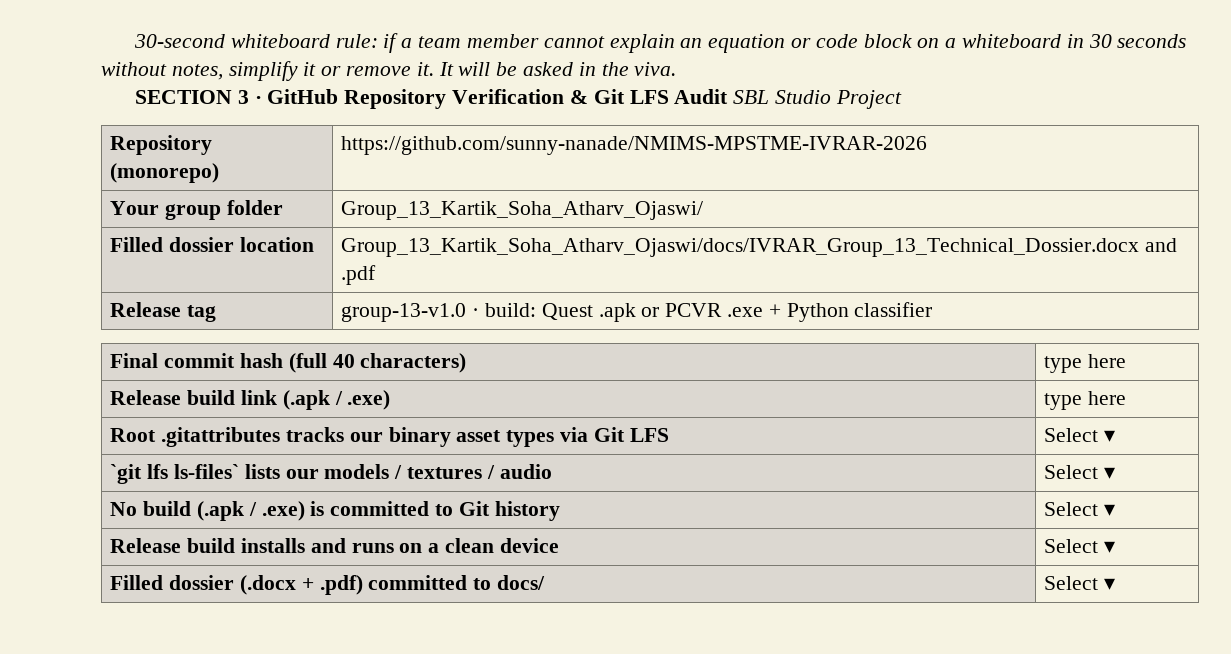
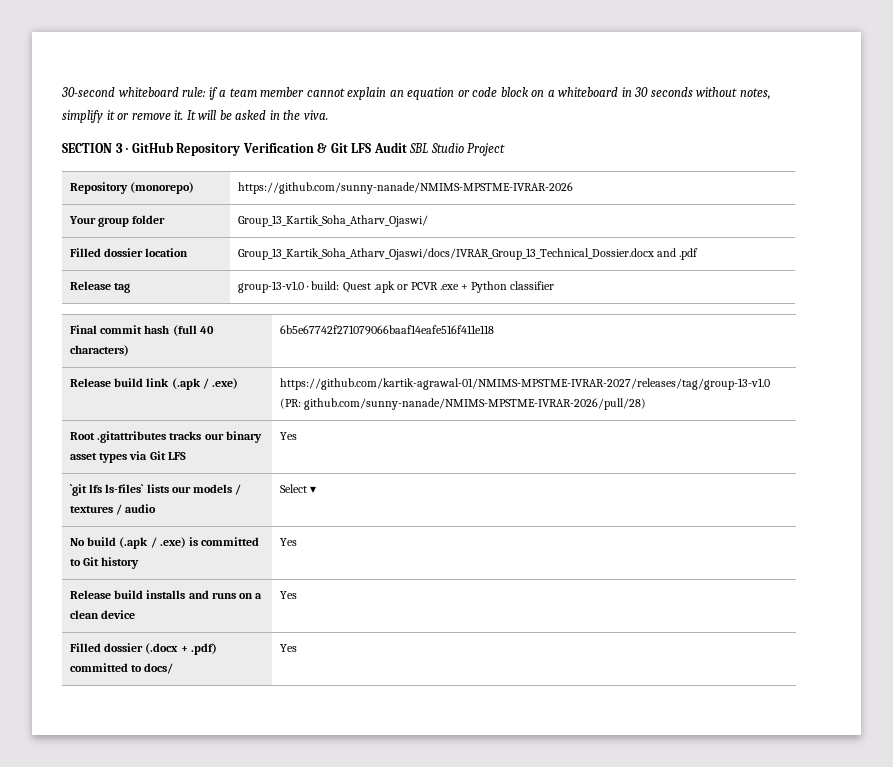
[1044,354,1127,373] type here -> [280,325,495,335] 6b5e67742f271079066baaf14eafe516f411e118
[1044,391,1127,410] type here -> [280,378,771,390] [280,398,647,410] https://github.com/kartik-agrawal-01/NMIMS-MPSTME-IVRAR-2027/releases/tag/group-13-v1.0 (PR: github.com/sunny-nanade/NMIMS-MPSTME-IVRAR-2026/pull/28)
[1044,428,1116,442] Select ▾ -> [280,432,298,440] Yes
[1044,502,1116,516] Select ▾ -> [280,538,298,546] Yes
[1044,539,1116,553] Select ▾ -> [280,591,298,599] Yes
[1044,576,1116,590] Select ▾ -> [280,644,298,652] Yes

